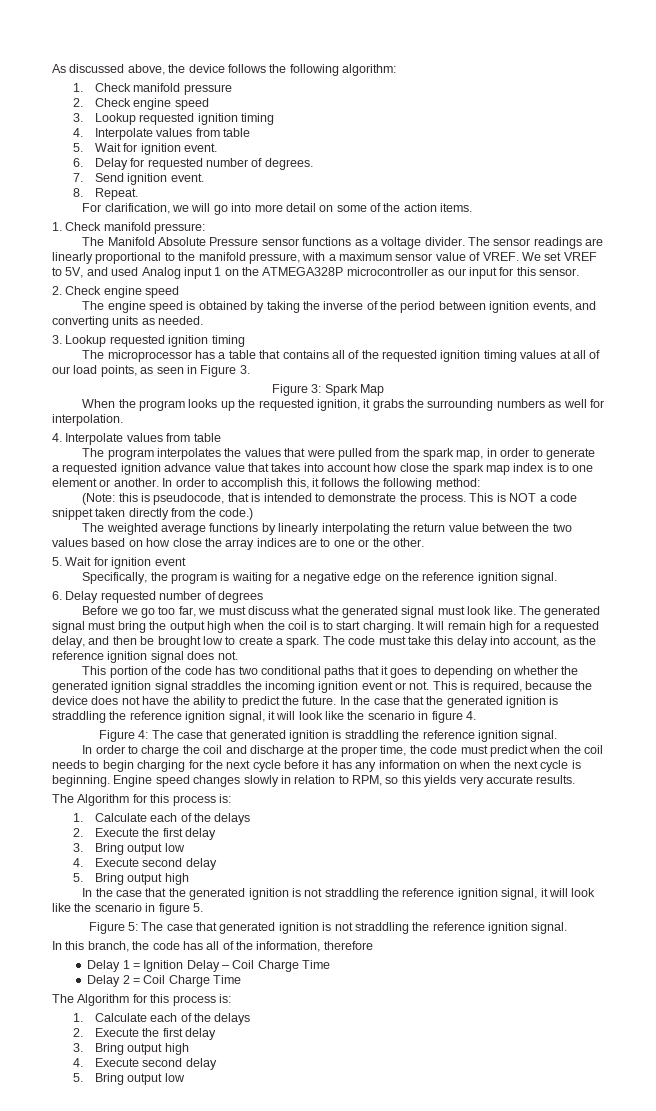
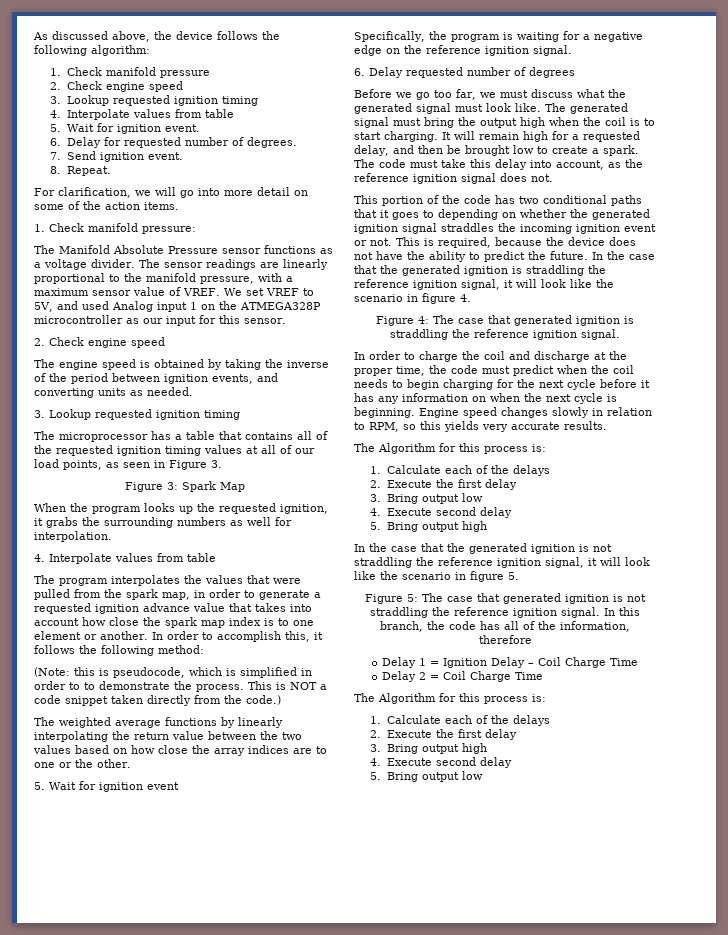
[227,493,312,502] that is intended -> [189,667,312,678] [34,681,80,690] which is simplified in order to
(568, 928) // -> (600, 612) none

